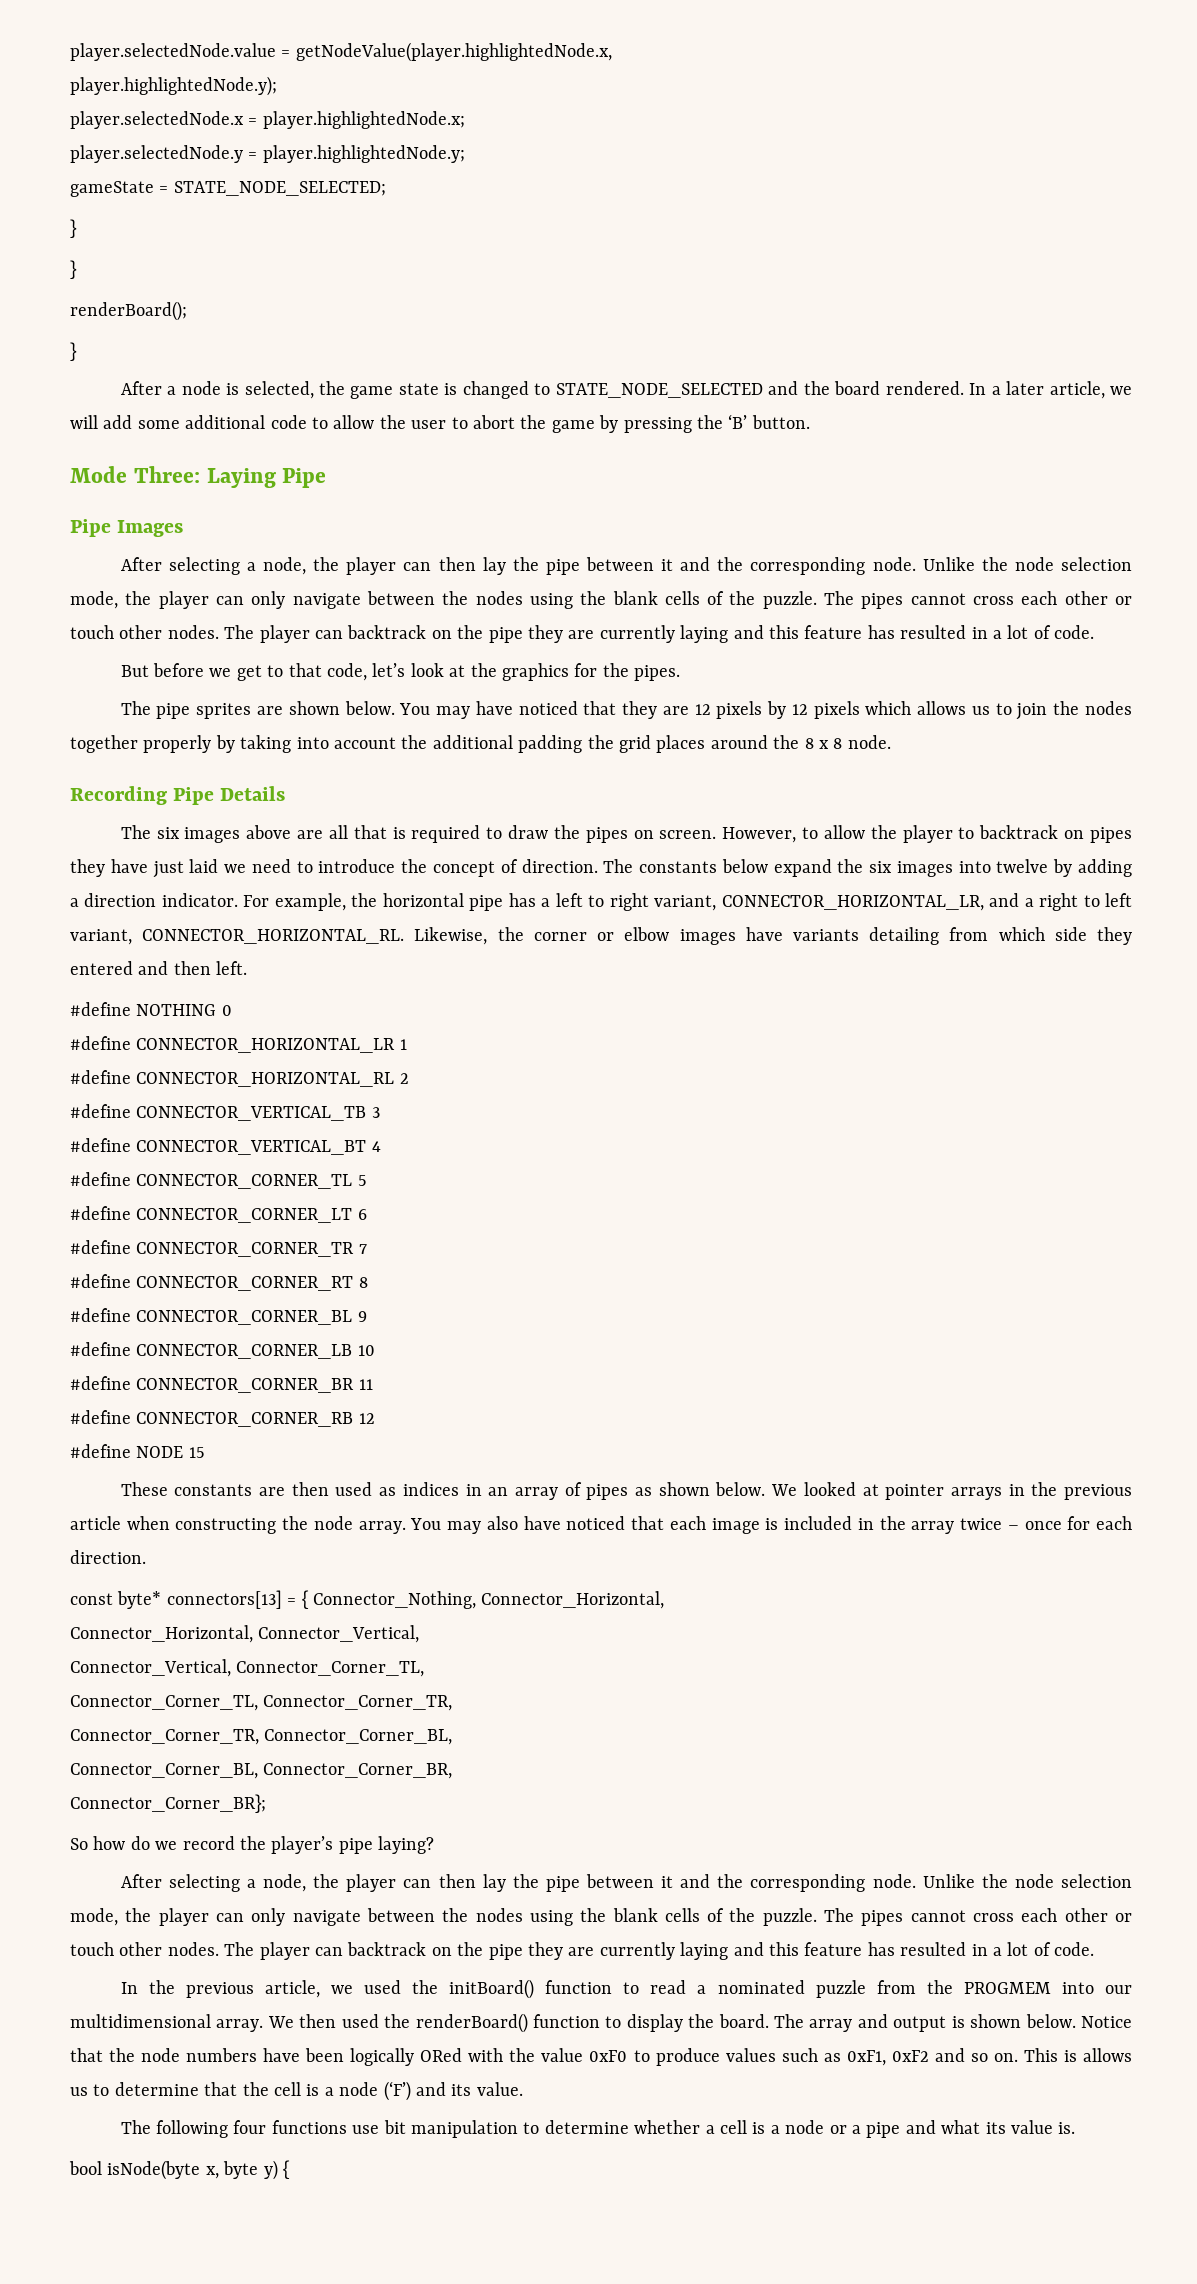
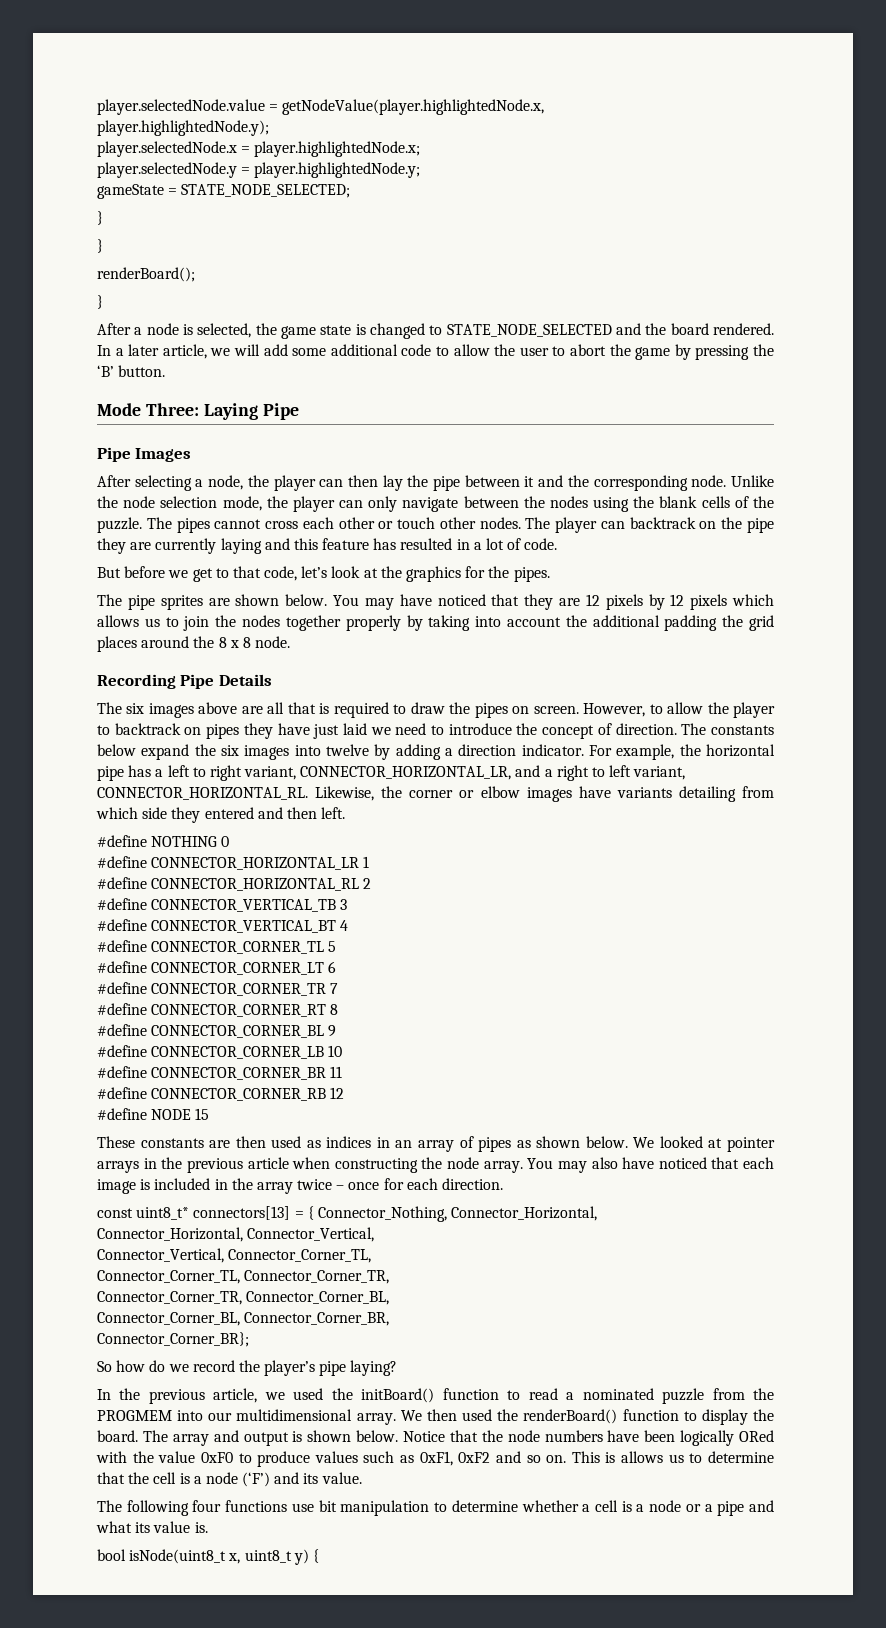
[117,1591,162,1609] byte* -> [136,1207,190,1220] uint8_t*
[120,1874,1132,1892] [70,1908,1133,1926] [70,1942,1095,1960] // After selecting a node, the player can then lay the pipe between it and the corresponding node. Unlike the node selection mode, the player can only navigate between the nodes using the blank cells of the puzzle. The pipes cannot cross each other or touch other nodes. The player can backtrack on the pipe they are currently laying and this feature has resulted in a lot of code. -> (398, 1368) none
[107,2160,259,2180] isNode(byte x, byte -> [129,1549,292,1564] isNode(uint8_t x, uint8_t

